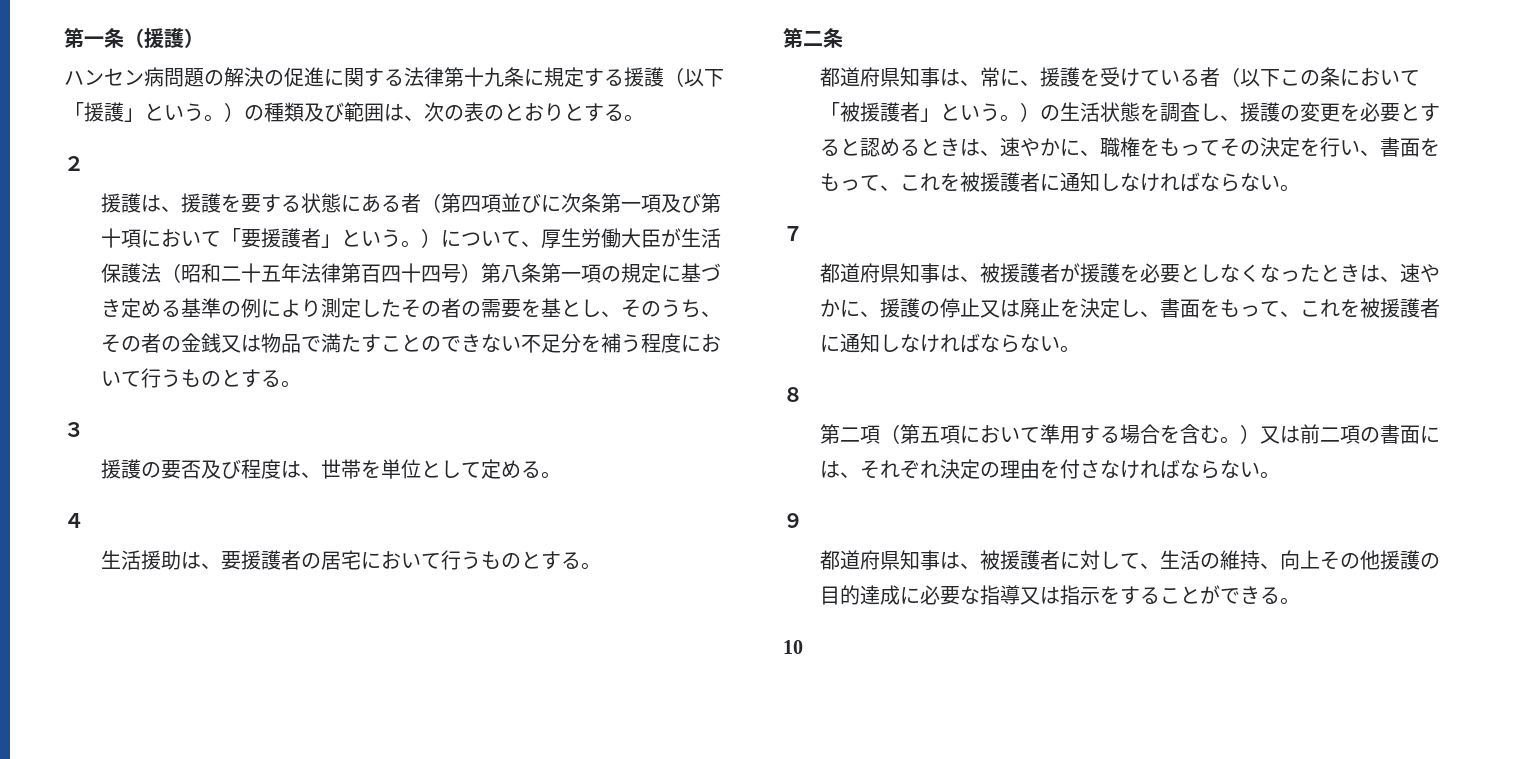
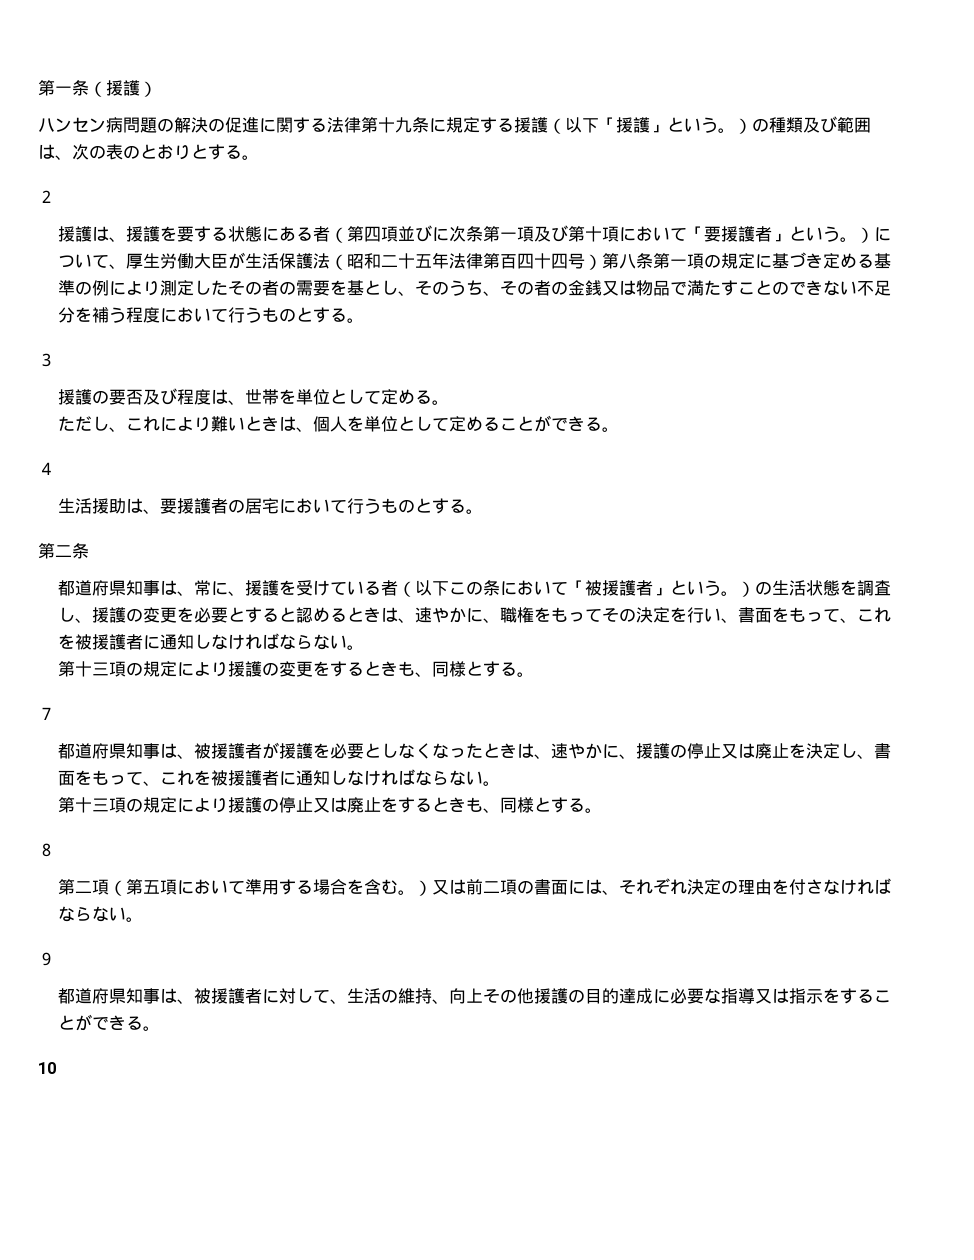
(561, 475) none -> [57,415,619,432] // ただし、これにより難いときは、個人を単位として定めることができる。
(1300, 188) none -> [57,661,534,677] // 第十三項の規定により援護の変更をするときも、同様とする。
(1080, 349) none -> [57,797,602,813] // 第十三項の規定により援護の停止又は廃止をするときも、同様とする。

